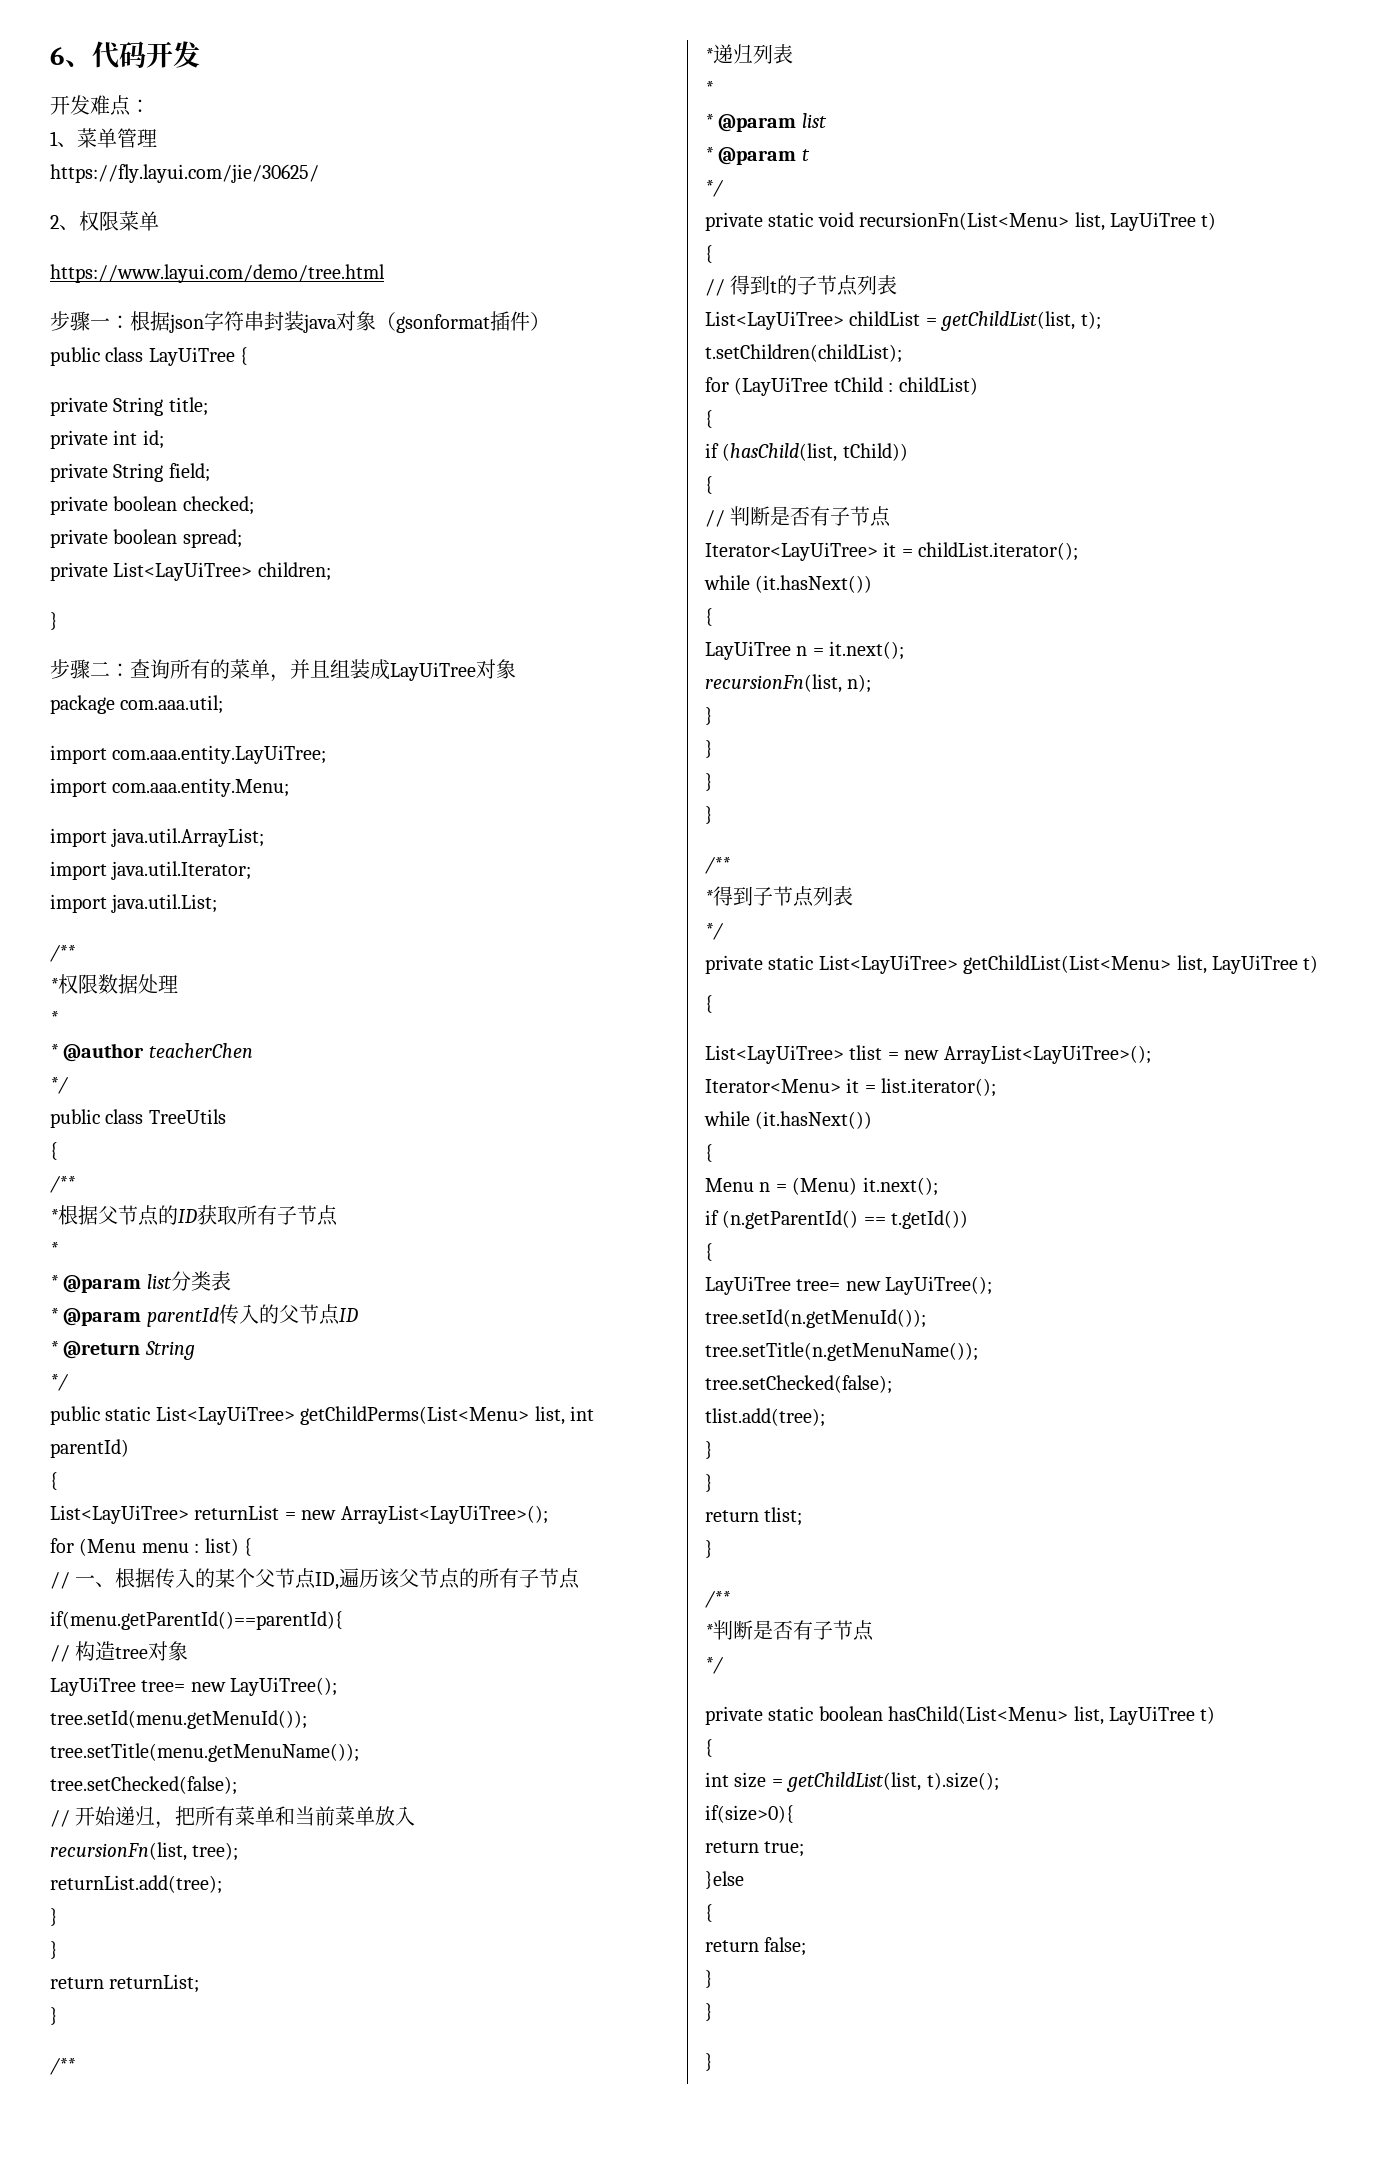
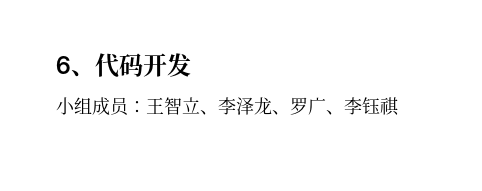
[50,95,150,116] [50,128,157,148] [50,164,319,183] [50,211,159,231] [50,264,385,283] [50,311,550,333] [50,347,249,366] [50,397,208,416] [50,430,164,449] [50,463,210,482] [50,496,254,515] [50,529,242,548] [50,562,331,581] [50,612,58,630] [50,659,516,682] [50,695,224,714] [50,745,327,764] [50,778,290,797] [50,828,265,847] [50,861,252,880] [50,894,218,913] [50,945,75,962] [50,974,178,994] [50,1011,58,1025] [50,1043,253,1062] [50,1077,69,1094] [50,1109,226,1128] [50,1142,58,1160] [50,1176,75,1193] [50,1205,338,1226] [50,1242,58,1256] [50,1271,231,1293] [50,1304,358,1327] [50,1341,195,1360] [50,1374,69,1391] [50,1406,594,1425] [50,1439,129,1458] [50,1472,58,1490] [50,1505,548,1524] [50,1538,253,1556] [50,1568,581,1590] [50,1611,343,1630] [50,1641,189,1662] [50,1677,338,1696] [50,1710,307,1729] [50,1743,359,1762] [50,1776,237,1795] [50,1806,416,1829] [50,1842,239,1861] [50,1875,222,1894] [50,1908,58,1926] [50,1941,58,1959] [50,1974,200,1993] [50,2007,58,2025] [50,2058,75,2075] [705,44,793,64] [705,81,713,95] [705,113,827,132] [705,147,810,165] [705,180,724,197] [705,212,1217,231] [705,245,713,263] [705,275,898,296] [705,311,1101,331] [705,344,902,363] [705,377,978,396] [705,410,713,428] [705,443,908,462] [705,476,713,494] [705,506,892,527] [705,542,1079,561] [704,575,873,593] [705,608,713,626] [705,641,905,660] [705,674,872,693] [705,707,713,725] [705,740,713,758] [705,773,713,791] [705,806,713,824] [705,857,730,874] [705,886,853,907] [705,923,724,940] [705,955,1319,974] [705,995,713,1013] [705,1045,1151,1064] [705,1078,997,1097] [704,1111,873,1129] [705,1144,713,1162] [705,1177,938,1196] [705,1210,969,1229] [705,1243,713,1261] [705,1276,993,1295] [705,1309,926,1328] [705,1342,978,1361] [705,1375,892,1394] [705,1408,825,1427] [705,1441,713,1459] [705,1474,713,1492] [705,1507,803,1526] [705,1540,713,1558] [705,1591,730,1608] [705,1620,874,1641] [705,1657,724,1674] [705,1706,1216,1725] [705,1739,713,1757] [705,1772,999,1792] [705,1805,794,1823] [705,1841,805,1857] [705,1871,744,1889] [705,1904,713,1922] [705,1937,807,1956] [705,1970,713,1988] [705,2003,713,2021] [705,2053,713,2071] 开发难点： // 1、菜单管理 // https://fly.layui.com/jie/30625/ // 2、权限菜单 // https://www.layui.com/demo/tree.html // 步骤一：根据json字符串封装java对象（gsonformat插件） // public class LayUiTree { // private String title; // private int id; // private String field; // private boolean checked; // private boolean spread; // private List<LayUiTree> children; // } // 步骤二：查询所有的菜单，并且组装成LayUiTree对象 // package com.aaa.util; // import com.aaa.entity.LayUiTree; // import com.aaa.entity.Menu; // import java.util.ArrayList; // import java.util.Iterator; // import java.util.List; // /** // *权限数据处理 // * // * @author teacherChen // */ // public class TreeUtils // { // /** // *根据父节点的ID获取所有子节点 // * // * @param list分类表 // * @param parentId传入的父节点ID // * @return String // */ // public static List<LayUiTree> getChildPerms(List<Menu> list, int parentId) // { // List<LayUiTree> returnList = new ArrayList<LayUiTree>(); // for (Menu menu : list) { // // 一、根据传入的某个父节点ID,遍历该父节点的所有子节点 // if(menu.getParentId()==parentId){ // // 构造tree对象 // LayUiTree tree= new LayUiTree(); // tree.setId(menu.getMenuId()); // tree.setTitle(menu.getMenuName()); // tree.setChecked(false); // // 开始递归，把所有菜单和当前菜单放入 // recursionFn(list, tree); // returnList.add(tree); // } // } // return returnList; // } // /** // *递归列表 // * // * @param list // * @param t // */ // private static void recursionFn(List<Menu> list, LayUiTree t) // { // // 得到t的子节点列表 // List<LayUiTree> childList = getChildList(list, t); // t.setChildren(childList); // for (LayUiTree tChild : childList) // { // if (hasChild(list, tChild)) // { // // 判断是否有子节点 // Iterator<LayUiTree> it = childList.iterator(); // while (it.hasNext()) // { // LayUiTree n = it.next(); // recursionFn(list, n); // } // } // } // } // /** // *得到子节点列表 // */ // private static List<LayUiTree> getChildList(List<Menu> list, LayUiTree t) // { // List<LayUiTree> tlist = new ArrayList<LayUiTree>(); // Iterator<Menu> it = list.iterator(); // while (it.hasNext()) // { // Menu n = (Menu) it.next(); // if (n.getParentId() == t.getId()) // { // LayUiTree tree= new LayUiTree(); // tree.setId(n.getMenuId()); // tree.setTitle(n.getMenuName()); // tree.setChecked(false); // tlist.add(tree); // } // } // return tlist; // } // /** // *判断是否有子节点 // */ // private static boolean hasChild(List<Menu> list, LayUiTree t) // { // int size = getChildList(list, t).size(); // if(size>0){ // return true; // }else // { // return false; // } // } // } -> [56,97,399,116] 小组成员：王智立、李泽龙、罗广、李钰祺

